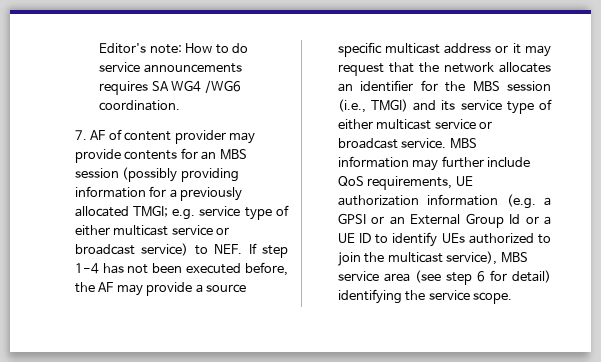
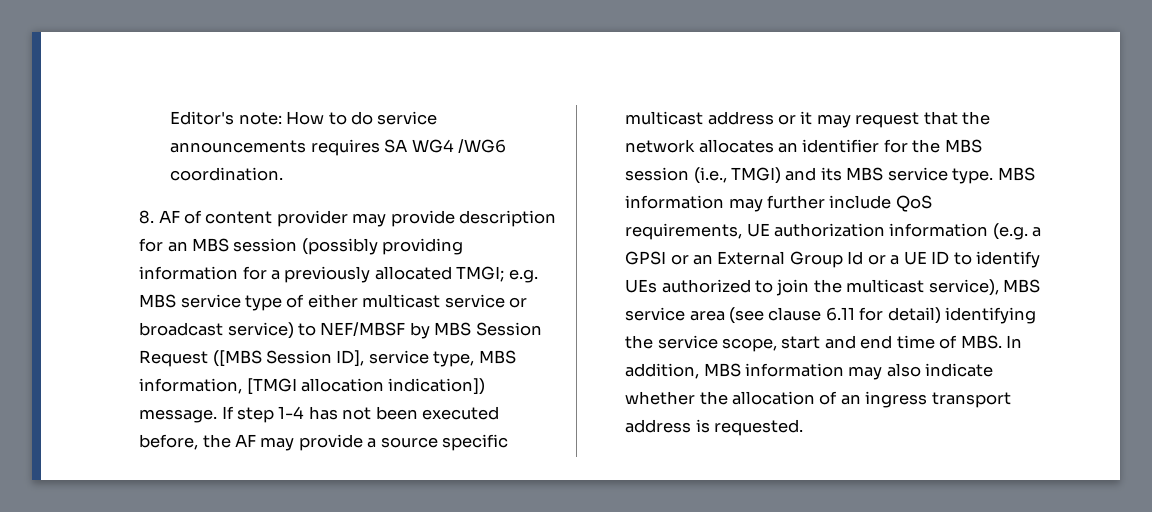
[74,130,87,140] 7. -> [139,210,155,224] 8.
[124,150,178,160] contents -> [459,210,557,227] description
(196, 214) none -> [139,294,177,308] MBS
[214,244,243,254] NEF. -> [320,322,542,339] [139,350,516,367] [139,378,486,395] [139,409,218,423] NEF/MBSF by MBS Session Request ([MBS Session ID], service type, MBS information, [TMGI allocation indication]) message.
[460,99,552,114] [337,119,493,130] [337,138,447,149] service type of either multicast service or broadcast service. -> [846,167,994,184] MBS service type.
[445,271,485,285] step 6 -> [768,307,855,321] clause 6.11
[473,292,513,304] scope. -> [722,335,1023,352] [625,363,994,380] [625,391,1011,408] [625,419,804,436] scope, start and end time of MBS. In addition, MBS information may also indicate whether the allocation of an ingress transport address is requested.

